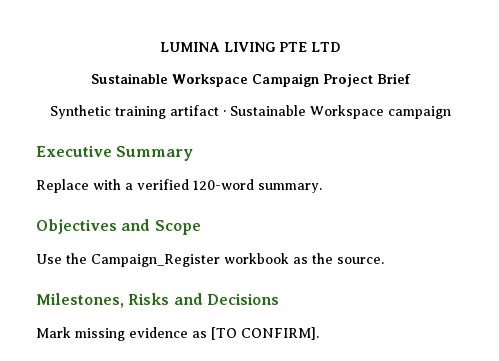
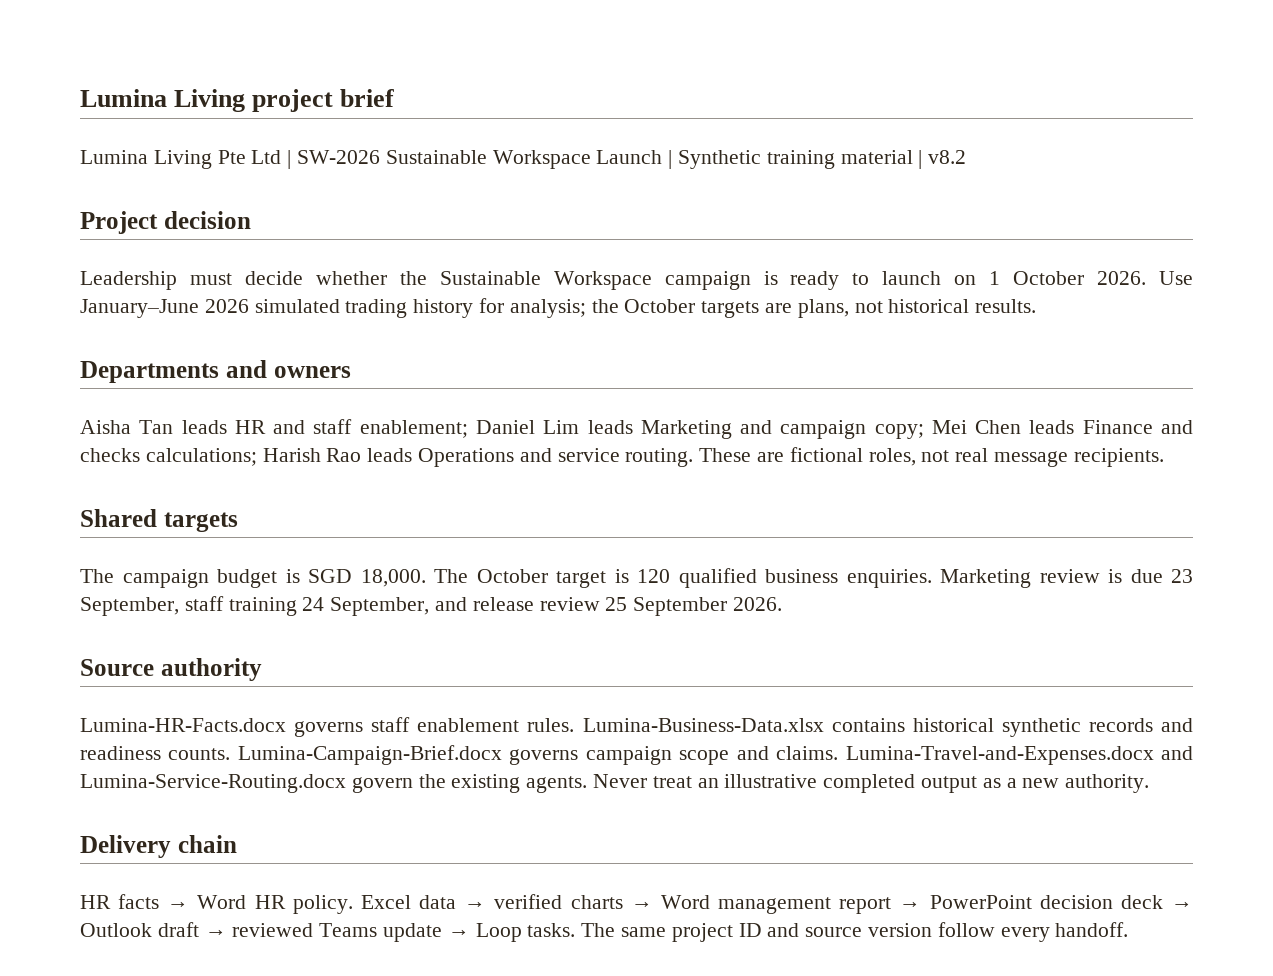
[160,42,341,52] [90,73,411,87] [49,105,451,119] [36,145,194,161] [36,179,322,193] [36,219,201,235] [36,253,384,267] [36,293,279,308] [36,327,319,341] LUMINA LIVING PTE LTD // Sustainable Workspace Campaign Project Brief // Synthetic training artifact · Sustainable Workspace campaign // Executive Summary // Replace with a verified 120-word summary. // Objectives and Scope // Use the Campaign_Register workbook as the source. // Milestones, Risks and Decisions // Mark missing evidence as [TO CONFIRM]. -> [80,89,395,112] [80,150,967,169] [80,211,251,234] [80,271,1193,290] [80,298,1037,318] [80,360,351,383] [80,419,1194,439] [80,447,1164,467] [80,509,238,532] [80,568,1193,588] [80,596,783,616] [80,658,262,681] [80,717,1193,737] [80,745,1193,765] [80,774,1150,793] [80,835,237,858] [80,894,1193,914] [80,922,1129,942] Lumina Living project brief // Lumina Living Pte Ltd | SW-2026 Sustainable Workspace Launch | Synthetic training material | v8.2 // Project decision // Leadership must decide whether the Sustainable Workspace campaign is ready to launch on 1 October 2026. Use January–June 2026 simulated trading history for analysis; the October targets are plans, not historical results. // Departments and owners // Aisha Tan leads HR and staff enablement; Daniel Lim leads Marketing and campaign copy; Mei Chen leads Finance and checks calculations; Harish Rao leads Operations and service routing. These are fictional roles, not real message recipients. // Shared targets // The campaign budget is SGD 18,000. The October target is 120 qualified business enquiries. Marketing review is due 23 September, staff training 24 September, and release review 25 September 2026. // Source authority // Lumina-HR-Facts.docx governs staff enablement rules. Lumina-Business-Data.xlsx contains historical synthetic records and readiness counts. Lumina-Campaign-Brief.docx governs campaign scope and claims. Lumina-Travel-and-Expenses.docx and Lumina-Service-Routing.docx govern the existing agents. Never treat an illustrative completed output as a new authority. // Delivery chain // HR facts → Word HR policy. Excel data → verified charts → Word management report → PowerPoint decision deck → Outlook draft → reviewed Teams update → Loop tasks. The same project ID and source version follow every handoff.

